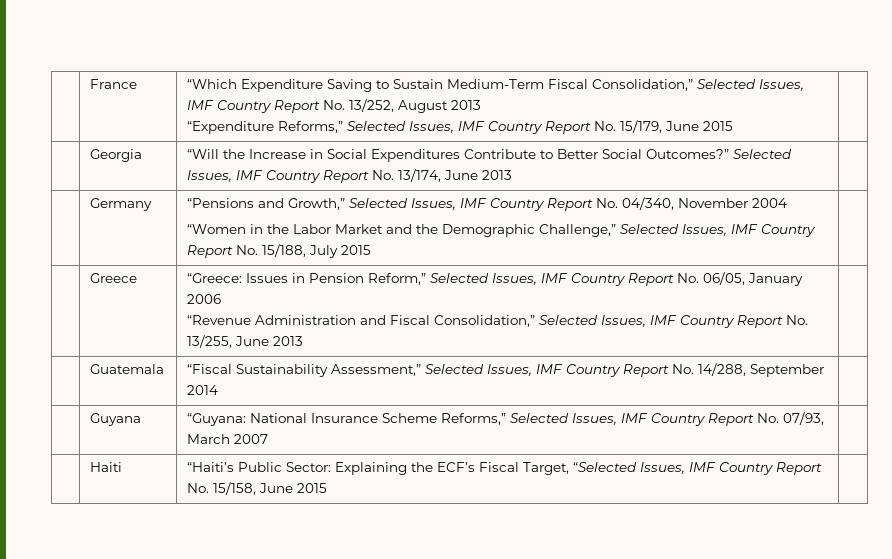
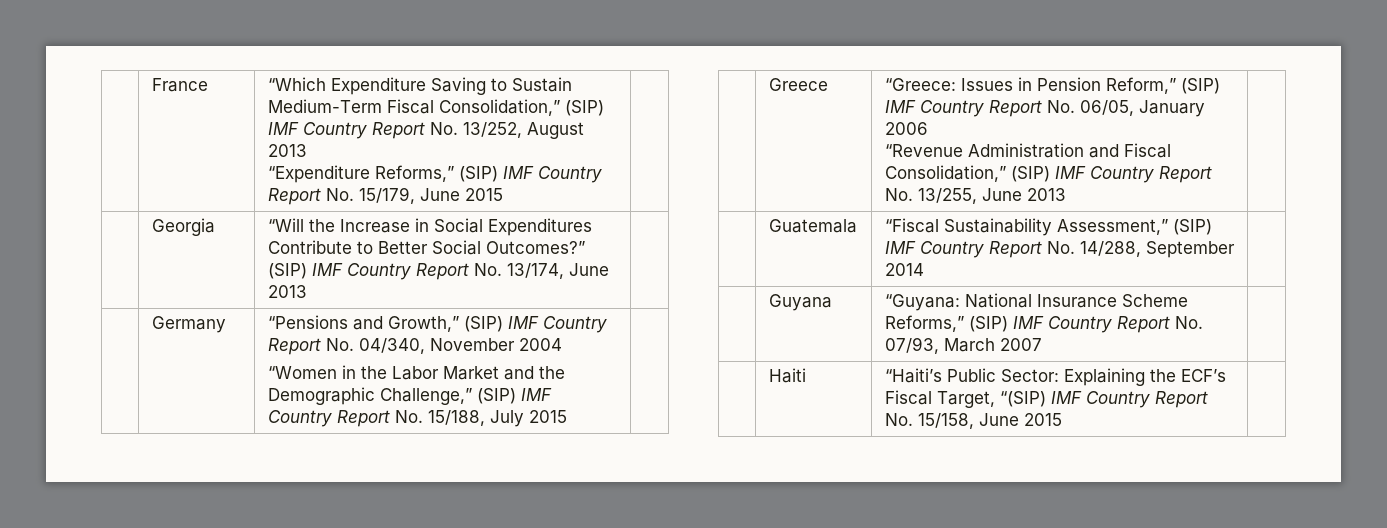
[696,79,804,91] Selected Issues, -> [564,100,604,116] (SIP)
[346,121,454,133] Selected Issues, -> [458,166,498,182] (SIP)
[732,149,792,159] [186,170,232,182] Selected Issues, -> [267,263,307,279] (SIP)
[348,198,456,210] Selected Issues, -> [463,316,503,332] (SIP)
[619,224,727,236] Selected Issues, -> [476,388,516,404] (SIP)
[429,273,537,285] Selected Issues, -> [1180,78,1220,94] (SIP)
[538,315,646,327] Selected Issues, -> [1010,166,1050,182] (SIP)
[424,364,532,376] Selected Issues, -> [1172,219,1212,235] (SIP)
[509,413,617,425] Selected Issues, -> [968,316,1008,332] (SIP)
[572,462,685,474] “Selected Issues, -> [999,391,1046,407] “(SIP)

